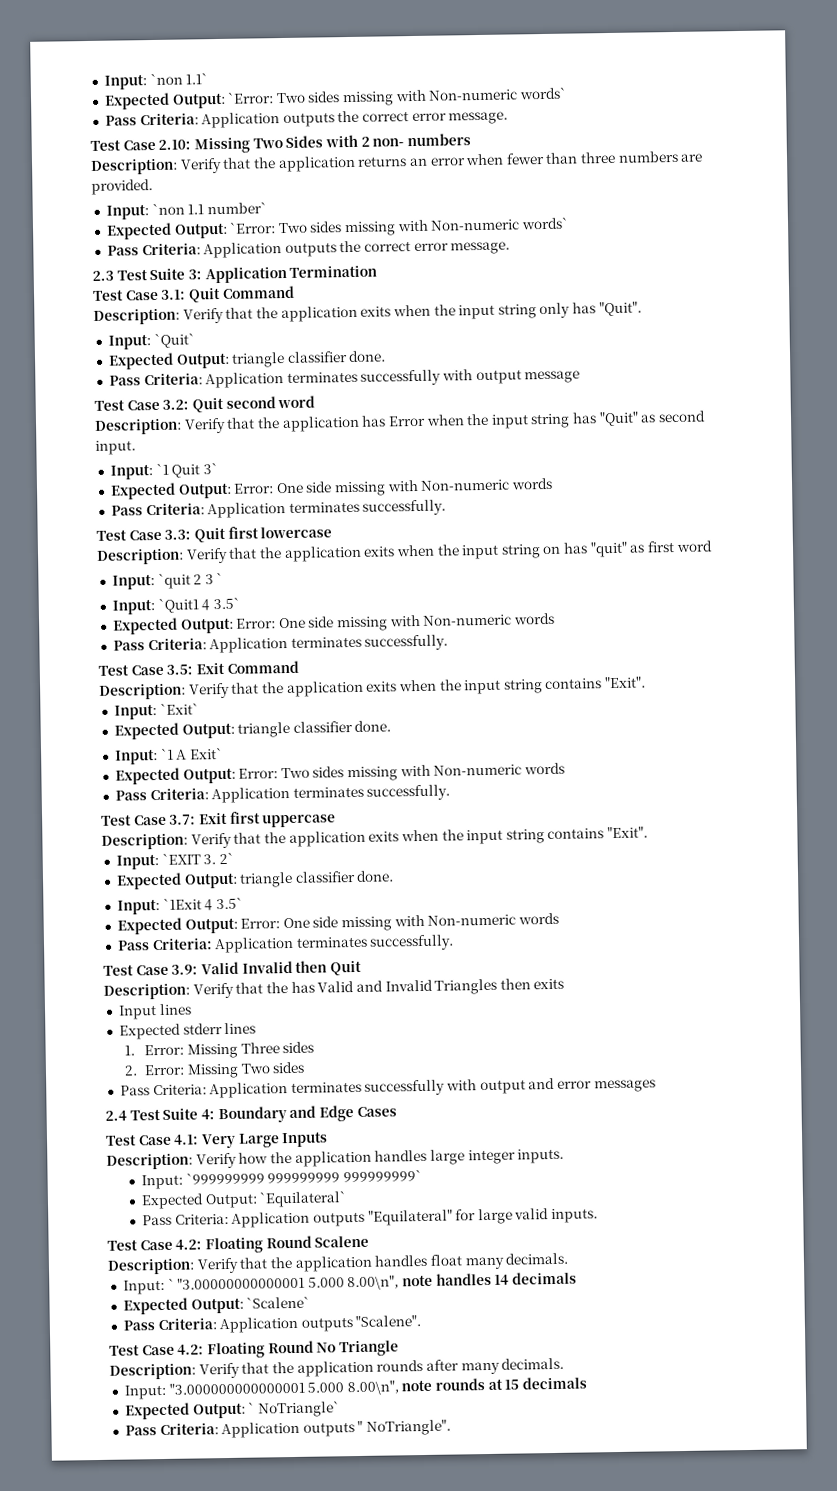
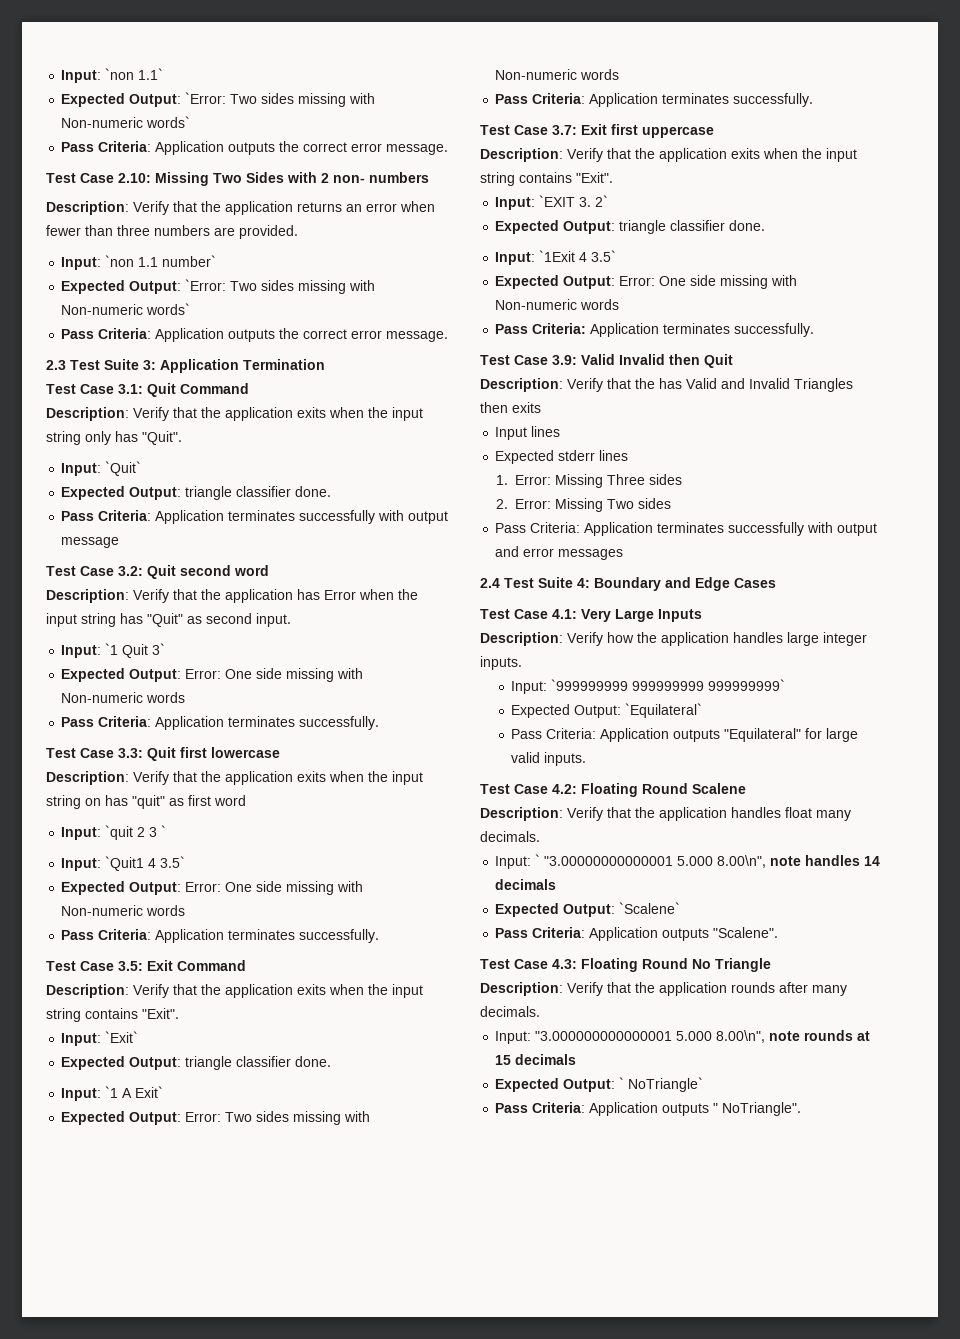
[177,1344,205,1355] 4.2: -> [552,959,577,969] 4.3:

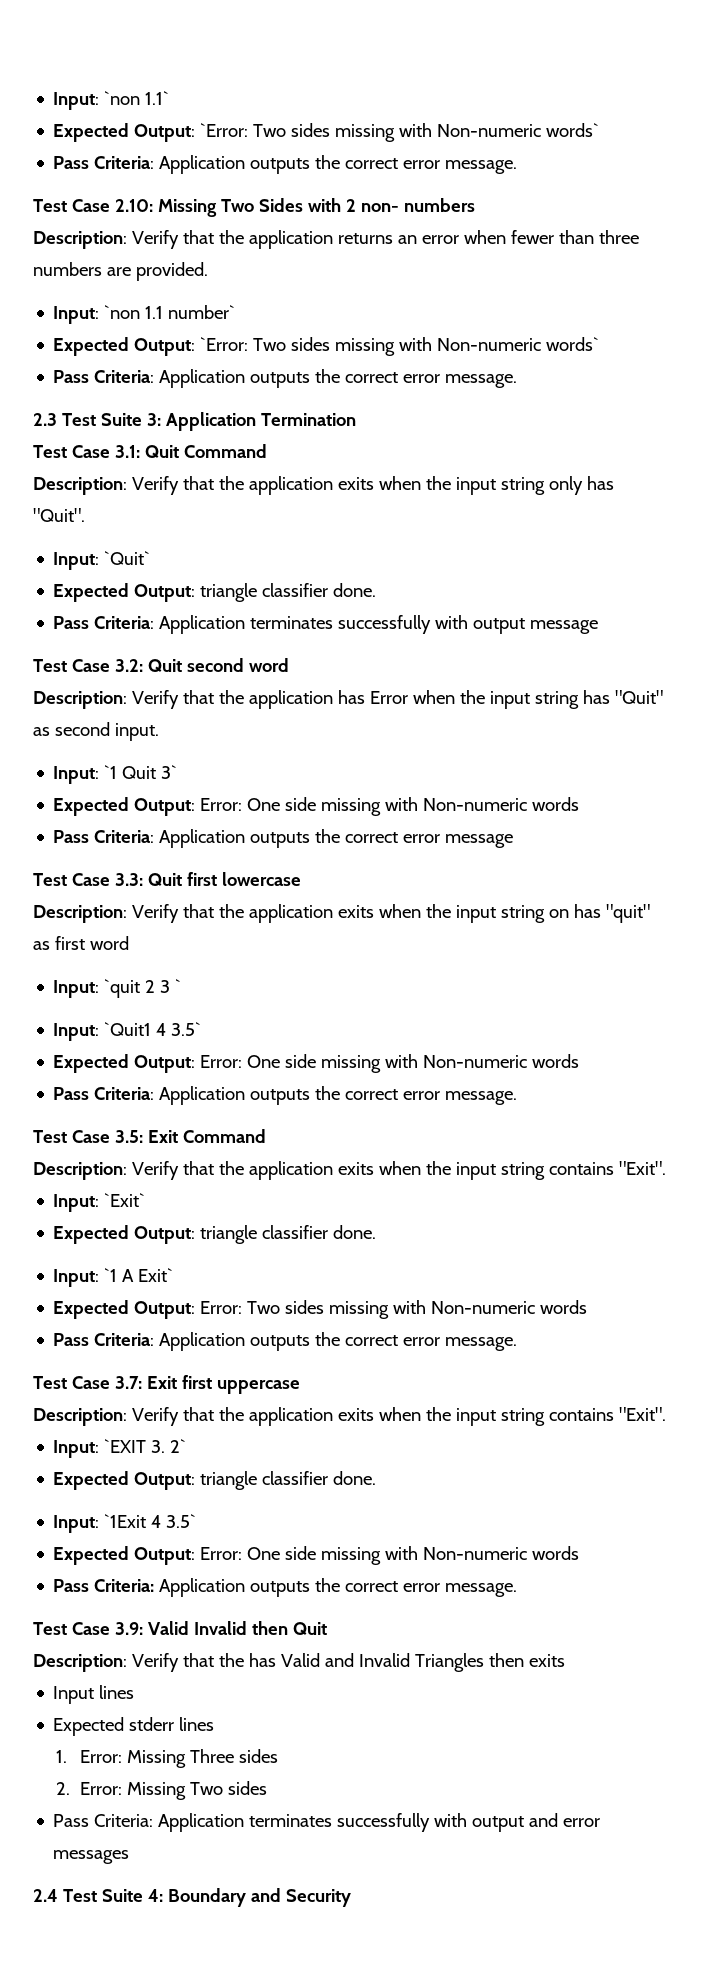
[228,716,380,730] terminates successfully. -> [250,829,514,848] outputs the correct error message
[228,929,380,943] terminates successfully. -> [250,1086,518,1105] outputs the correct error message.
[662,93,814,107] terminates successfully. -> [250,1332,518,1351] outputs the correct error message.
[663,323,815,337] terminates successfully. -> [250,1578,518,1597] outputs the correct error message.
[695,577,776,591] [480,609,702,622] [480,632,867,646] [480,656,522,670] [511,679,786,694] [511,703,703,718] [511,728,859,742] [511,752,587,766] [480,783,746,797] [480,807,851,821] [480,831,540,842] [495,854,881,869] [495,879,557,890] [495,902,681,917] [495,927,779,941] [480,958,771,972] [480,982,847,996] [480,1006,540,1017] [495,1030,871,1044] [495,1054,577,1065] [495,1077,704,1092] [495,1102,802,1116] Edge Cases // Test Case 4.1: Very Large Inputs // Description: Verify how the application handles large integer inputs. // Input: `999999999 999999999 999999999` // Expected Output: `Equilateral` // Pass Criteria: Application outputs "Equilateral" for large valid inputs. // Test Case 4.2: Floating Round Scalene // Description: Verify that the application handles float many decimals. // Input: ` "3.00000000000001 5.000 8.00\n", note handles 14 decimals // Expected Output: `Scalene` // Pass Criteria: Application outputs "Scalene". // Test Case 4.3: Floating Round No Triangle // Description: Verify that the application rounds after many decimals. // Input: "3.000000000000001 5.000 8.00\n", note rounds at 15 decimals // Expected Output: ` NoTriangle` // Pass Criteria: Application outputs " NoTriangle". -> [285,1889,351,1907] Security

